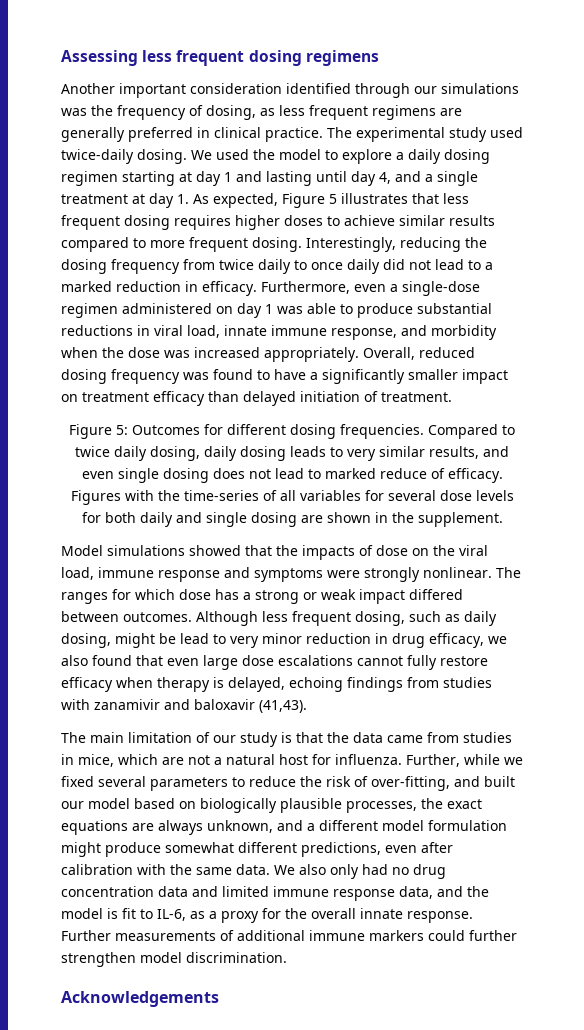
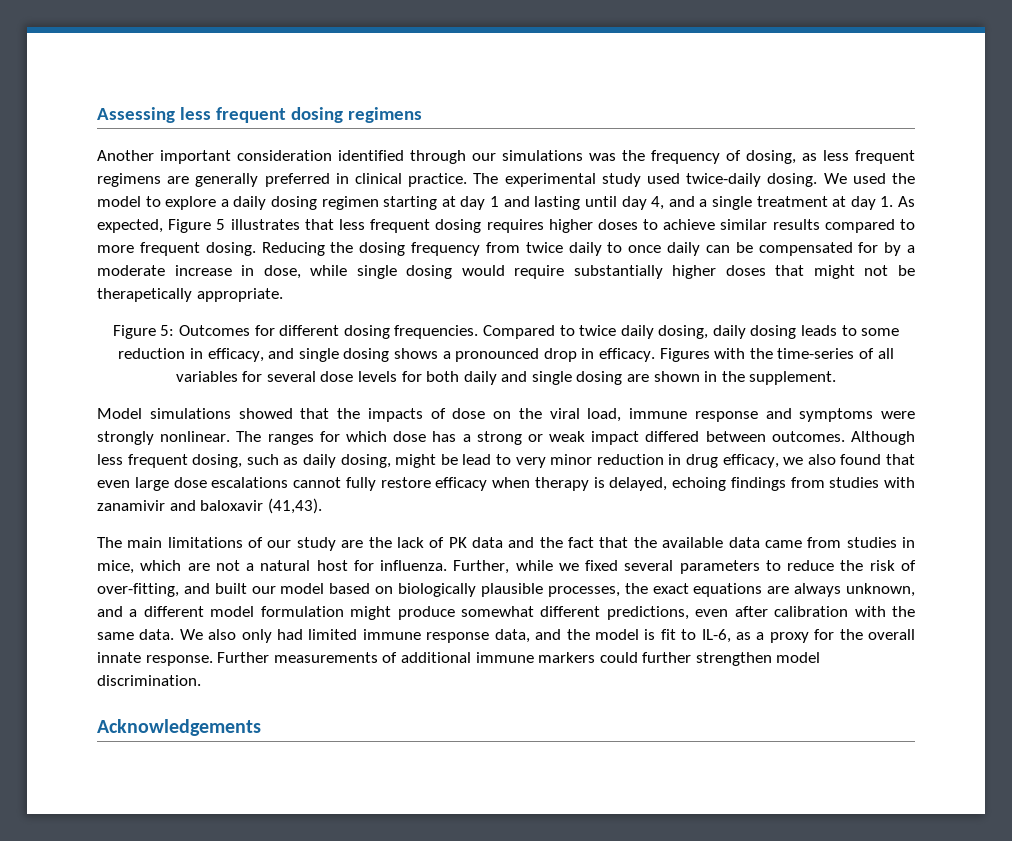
[306,237,461,252] Interestingly, reducing -> [261,242,325,256] Reducing
[383,259,493,270] [61,281,480,296] [61,303,492,318] [61,325,497,340] [61,347,475,362] [61,369,508,384] [61,391,452,406] did not lead to a marked reduction in efficacy. Furthermore, even a single-dose regimen administered on day 1 was able to produce substantial reductions in viral load, innate immune response, and morbidity when the dose was increased appropriately. Overall, reduced dosing frequency was found to have a significantly smaller impact on treatment efficacy than delayed initiation of treatment. -> [705,242,916,256] [97,265,915,279] [97,288,283,302] can be compensated for by a moderate increase in dose, while single dosing would require substantially higher doses that might not be therapetically appropriate.
[347,446,509,461] [81,468,445,483] very similar results, and even single dosing does not lead to marked reduce of -> [861,328,900,336] [118,348,595,362] some reduction in efficacy, and single dosing shows a pronounced drop in
[128,732,192,743] limitation -> [167,537,243,548] limitations
[281,732,349,743] is that the -> [341,537,724,548] are the lack of PK data and the fact that the available
[392,864,446,879] [61,886,218,897] no drug concentration data and -> (304, 634) none

